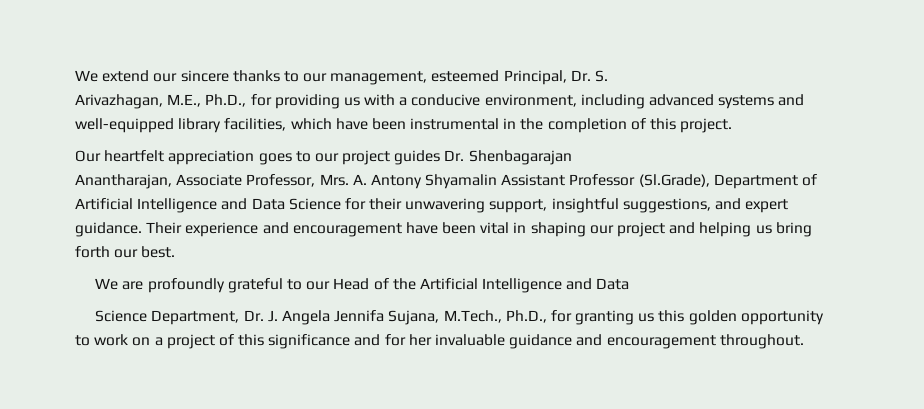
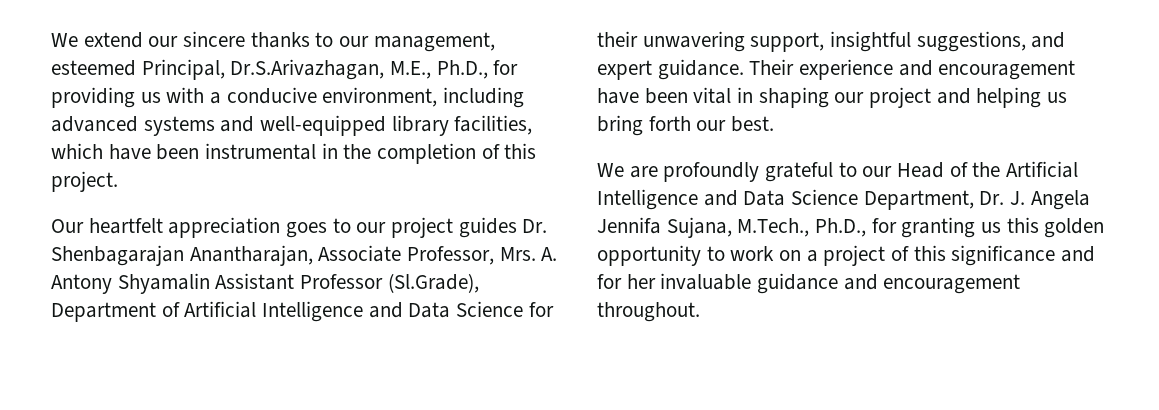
[570,70,609,82] [75,94,163,109] Dr. S. // Arivazhagan, -> [230,59,385,80] Dr.S.Arivazhagan,
(572, 157) // -> (184, 255) none
(630, 284) // -> (786, 198) none

